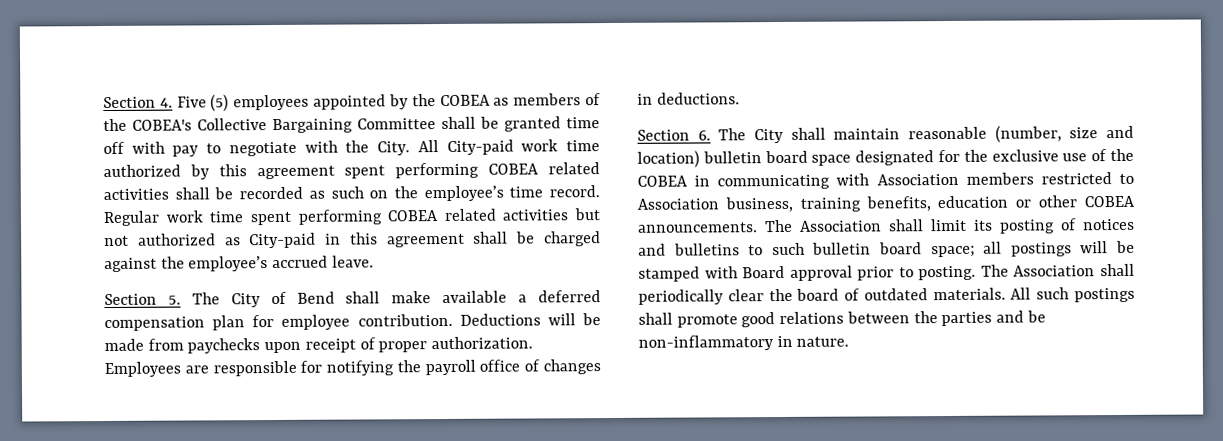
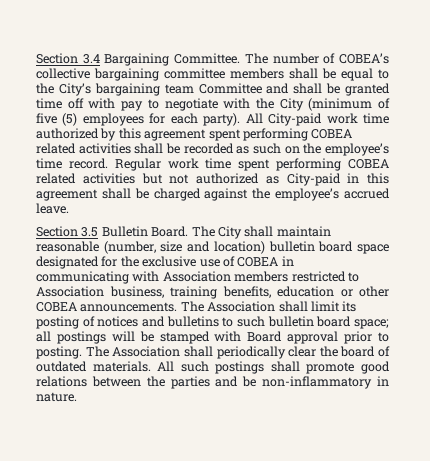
[103,93,601,112] [103,118,436,134] Section 4. Five (5) employees appointed by the COBEA as members of the COBEA's Collective Bargaining Committee -> [36,53,390,66] [36,68,389,81] [36,83,290,96] Section 3.4 Bargaining Committee. The number of COBEA’s collective bargaining committee members shall be equal to the City’s bargaining team Committee and
[377,141,411,156] City. -> [279,98,390,111] [36,113,241,126] City (minimum of five (5) employees for each party).
[167,290,601,308] [104,313,601,332] [104,336,534,354] [104,359,601,378] [637,92,740,105] [637,129,711,141] 5. The City of Bend shall make available a deferred compensation plan for employee contribution. Deductions will be made from paychecks upon receipt of proper authorization. Employees are responsible for notifying the payroll office of changes in deductions. // Section 6. -> [81,226,189,237] 3.5 Bulletin Board.
[1110,148,1134,162] the -> (235, 261) none

